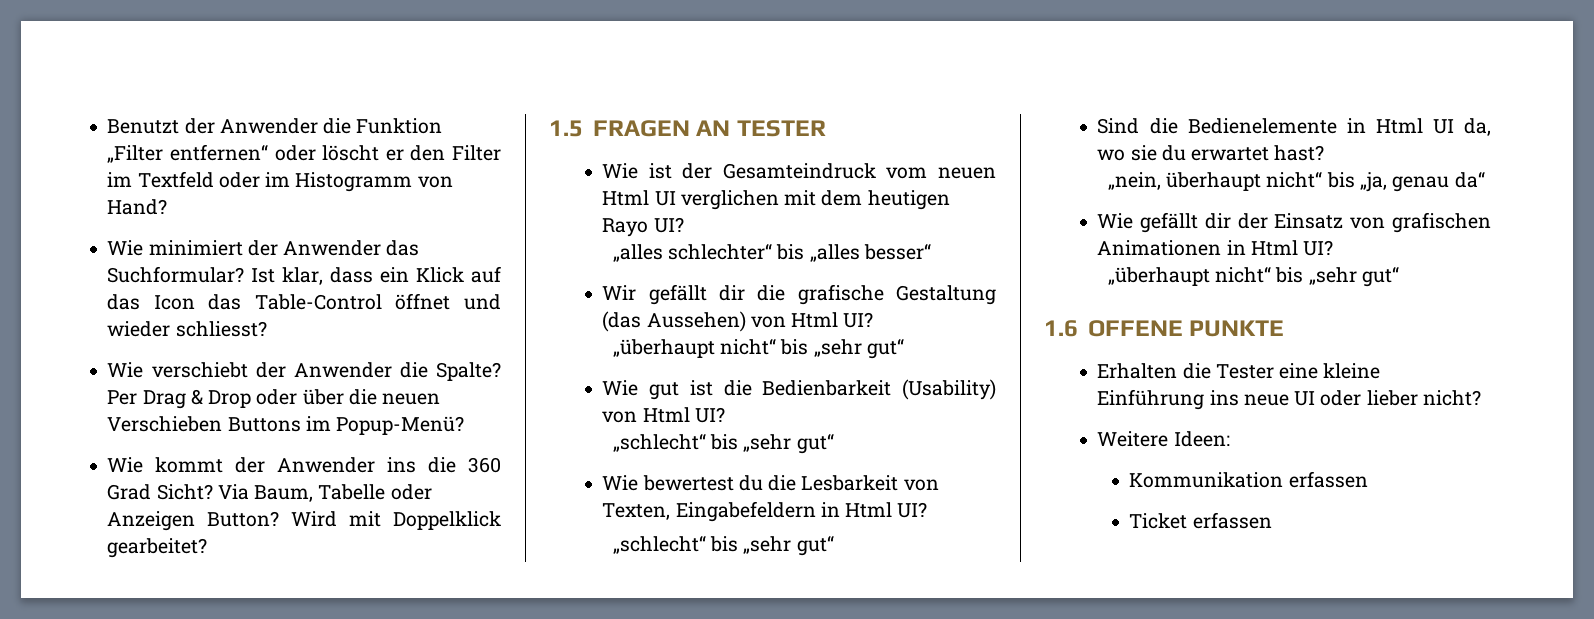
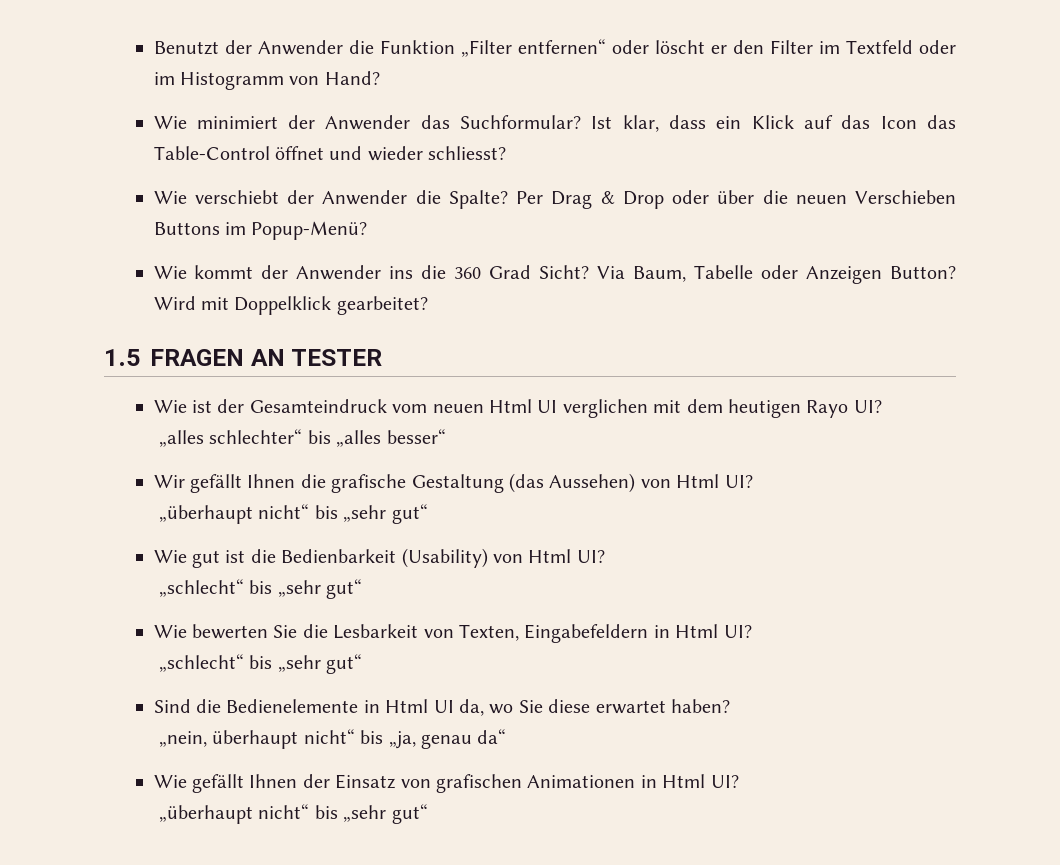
[719,285,746,301] dir -> [247,474,296,488] Ihnen
[642,475,763,491] bewertest du -> [191,624,298,639] bewerten Sie
[1130,145,1325,161] sie du erwartet hast? -> [518,699,730,714] Sie diese erwartet haben?
[1204,213,1231,229] dir -> [249,774,298,788] Ihnen
[1044,320,1285,337] [1097,363,1381,379] [1097,389,1481,410] [1097,431,1230,447] [1129,471,1368,488] [1129,512,1272,529] // 1.6 OFFENE PUNKTE // Erhalten die Tester eine kleine Einführung ins neue UI oder lieber nicht? // Weitere Ideen: // Kommunikation erfassen // Ticket erfassen -> (428, 814) none

